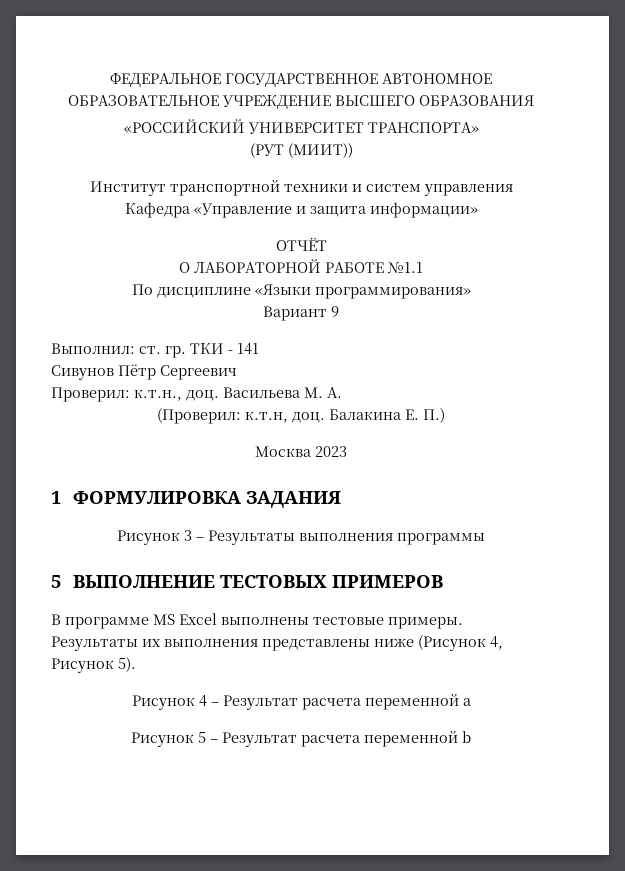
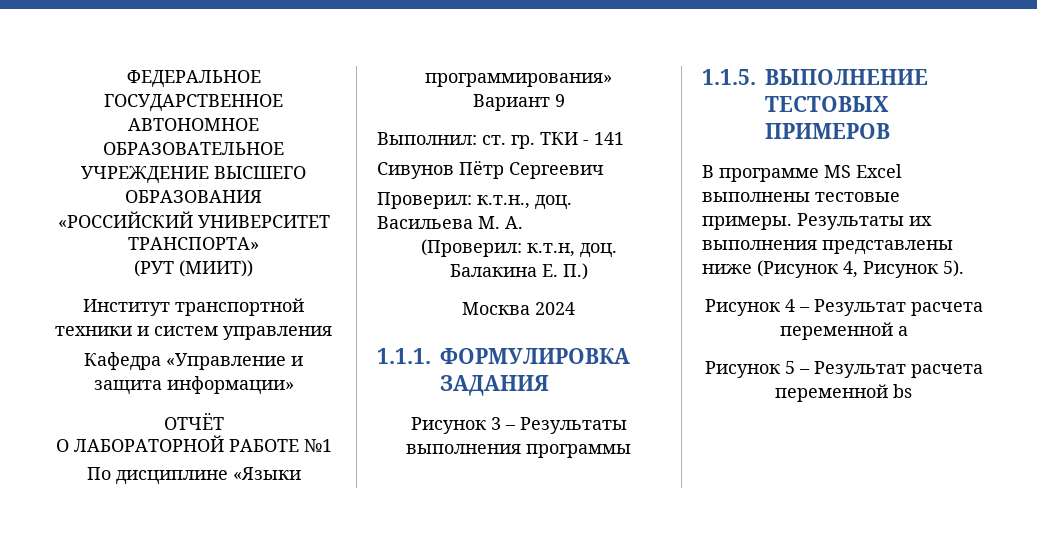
[388,262,423,274] №1.1 -> [303,439,332,452] №1
[315,446,347,457] [51,491,61,504] 2023 // 1 -> [535,302,575,315] [377,348,431,364] 2024 // 1.1.1.
[51,575,61,588] 5 -> [702,69,756,85] 1.1.5.
[462,731,471,743] b -> [893,384,912,398] bs

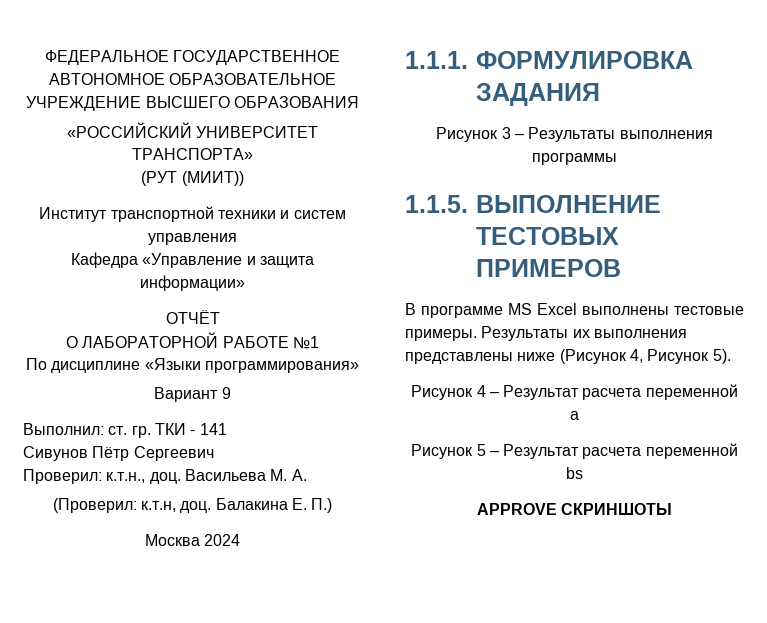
(912, 391) none -> [476,503,673,515] // APPROVE СКРИНШОТЫ

